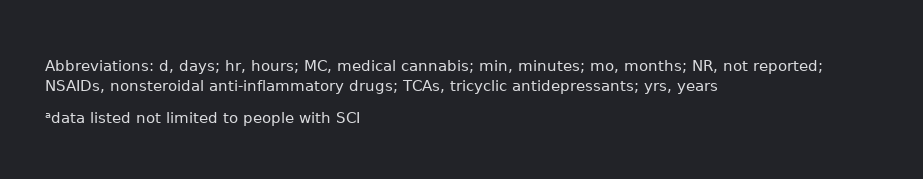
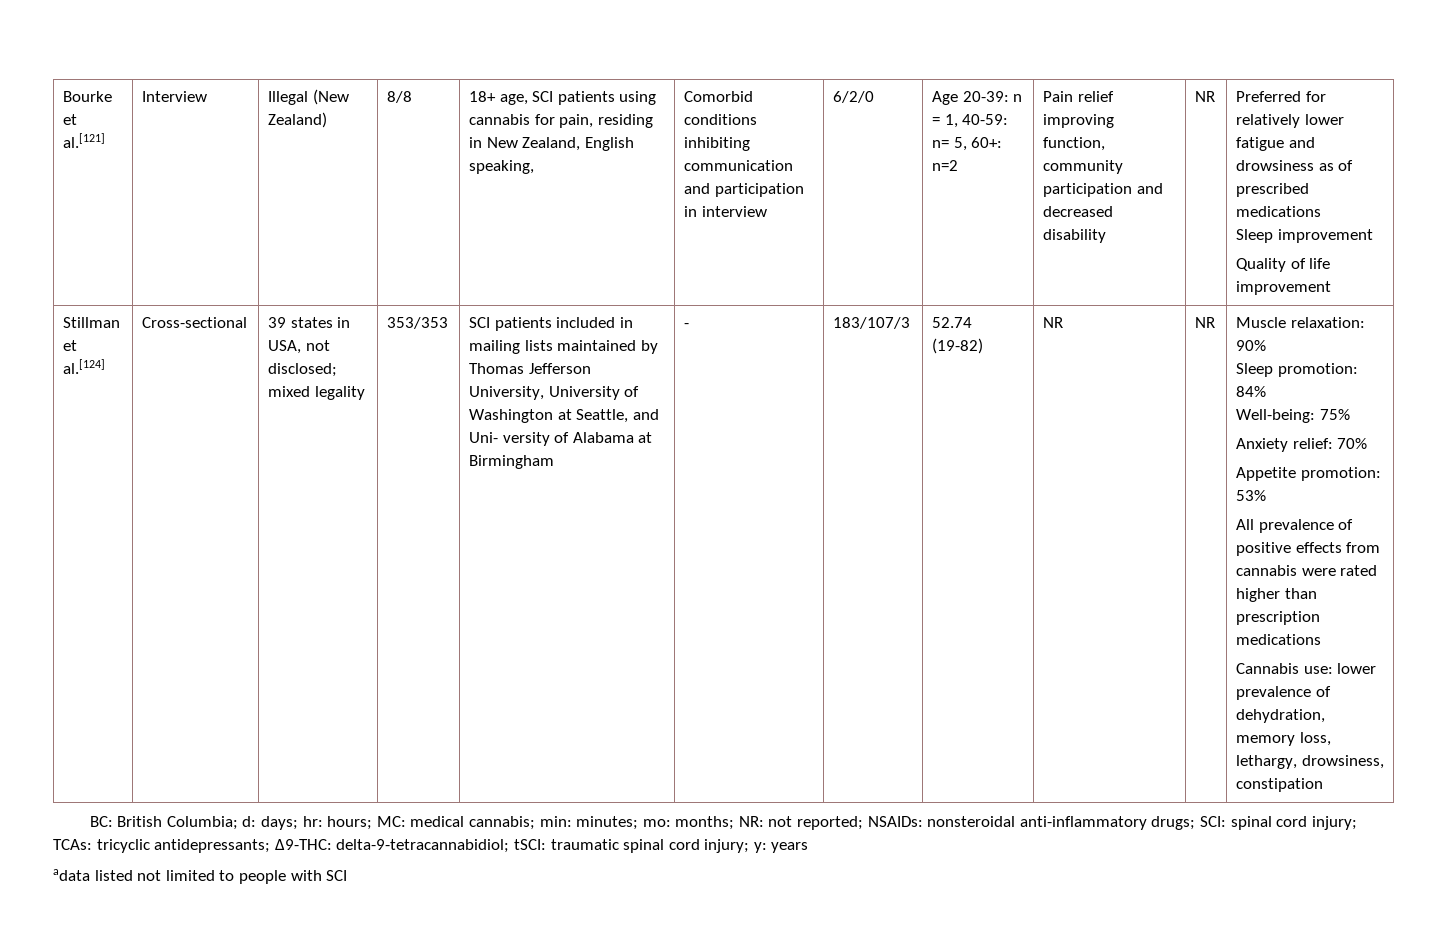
[45,60,718,74] Abbreviations: d, days; hr, hours; MC, medical cannabis; min, minutes; mo, months; NR, -> [63,91,113,102] [63,114,78,125] [63,133,106,148] [142,91,208,102] [268,89,349,105] [268,112,328,128] [387,91,413,103] [469,91,657,105] [469,114,653,128] [469,137,634,151] [469,160,535,174] [684,91,754,102] [684,114,758,125] [684,137,751,151] [684,160,794,171] [684,183,804,197] [684,206,767,217] [833,91,875,103] [932,91,1023,105] [932,114,1009,128] [932,137,1003,151] [932,160,959,171] [1043,91,1114,102] [1043,114,1115,128] [1043,137,1106,151] [1043,160,1124,174] [1043,183,1163,197] [1043,206,1114,217] [1043,229,1107,243] [1195,91,1216,102] [1236,91,1326,102] [1236,114,1344,128] [1236,137,1315,151] [1236,160,1354,171] [1236,183,1310,197] [1236,206,1322,217] [1236,229,1373,243] [1236,258,1331,272] [1236,281,1332,295] [63,317,121,328] [63,340,78,351] [63,359,106,374] [142,317,248,328] [268,317,351,328] [268,340,330,354] [268,363,338,377] [268,386,365,400] [387,317,449,329] [469,317,633,331] [469,340,658,354] [469,363,591,374] [469,386,640,400] [469,409,659,423] [469,432,653,446] [469,455,555,469] [684,323,690,328] [833,317,911,329] [932,317,973,328] [932,338,984,354] [1043,317,1064,328] [1195,317,1216,328] [1236,317,1365,328] [1236,340,1267,351] [1236,363,1358,377] [1236,386,1267,397] [1236,409,1350,423] [1236,438,1368,452] [1236,467,1381,481] [1236,490,1267,501] [1236,519,1354,533] [1236,542,1381,556] [1236,565,1378,576] [1236,588,1317,602] [1236,611,1321,625] [1236,634,1322,645] [1236,663,1377,674] [1236,686,1331,700] [1236,709,1326,723] [1236,732,1331,746] [1236,755,1384,769] [1236,778,1324,792] [89,816,764,830] Bourke et al.[121] | Interview | Illegal (New Zealand) | 8/8 | 18+ age, SCI patients using cannabis for pain, residing in New Zealand, English speaking, | Comorbid conditions inhibiting communication and participation in interview | 6/2/0 | Age 20-39: n = 1, 40-59: n= 5, 60+: n=2 | Pain relief improving function, community participation and decreased disability | NR | Preferred for relatively lower fatigue and drowsiness as of prescribed medications // Sleep improvement // Quality of life improvement // Stillman et al.[124] | Cross-sectional | 39 states in USA, not disclosed; mixed legality | 353/353 | SCI patients included in mailing lists maintained by Thomas Jefferson University, University of Washington at Seattle, and Uni- versity of Alabama at Birmingham | - | 183/107/3 | 52.74 (19-82) | NR | NR | Muscle relaxation: 90% // Sleep promotion: 84% // Well-being: 75% // Anxiety relief: 70% // Appetite promotion: 53% // All prevalence of positive effects from cannabis were rated higher than prescription medications // Cannabis use: lower prevalence of dehydration, memory loss, lethargy, drowsiness, constipation // BC: British Columbia; d: days; hr: hours; MC: medical cannabis; min: minutes; mo: months; NR:
[45,80,105,93] NSAIDs, -> [867,816,923,827] NSAIDs:
[402,80,672,94] TCAs, tricyclic antidepressants; yrs, -> [1200,816,1357,830] [53,839,767,853] SCI: spinal cord injury; TCAs: tricyclic antidepressants; ∆9-THC: delta-9-tetracannabidiol; tSCI: traumatic spinal cord injury; y:

